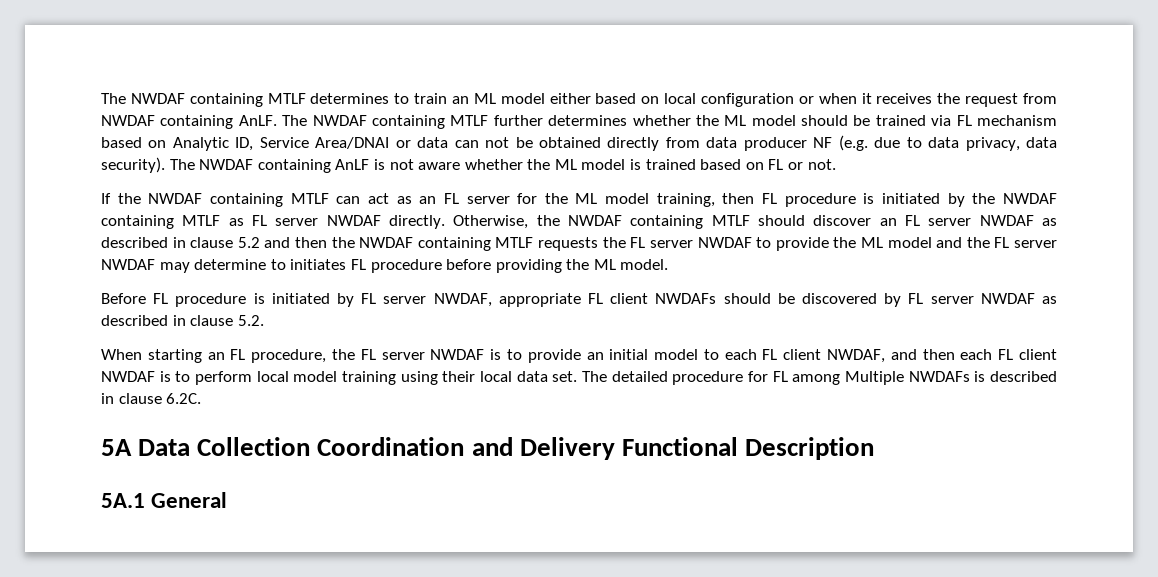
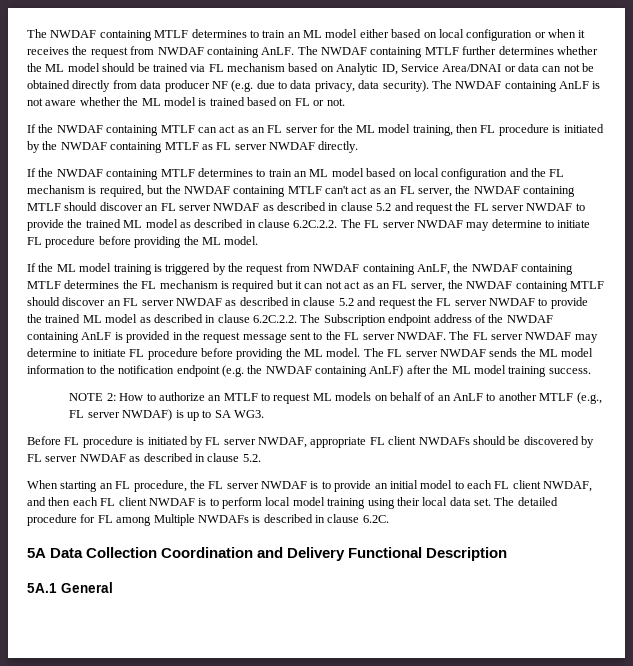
[453,215,529,229] Otherwise, -> [27,168,565,180] [27,185,452,197] // If the NWDAF containing MTLF determines to train an ML model based on local configuration and the FL mechanism is required, but the NWDAF containing MTLF can't act as an FL server,
[295,237,1057,251] [101,259,669,273] then the NWDAF containing MTLF requests the FL server NWDAF to provide the ML model and the FL server NWDAF may determine to initiates FL procedure before providing the ML model. -> [415,202,585,214] [27,219,591,231] [27,236,259,248] [27,263,573,275] [27,280,605,292] [27,297,588,309] [27,314,553,326] [27,331,598,343] [27,348,594,360] [27,365,591,377] [69,392,602,404] [69,409,265,421] request the FL server NWDAF to provide the trained ML model as described in clause 6.2C.2.2. The FL server NWDAF may determine to initiate FL procedure before providing the ML model. // If the ML model training is triggered by the request from NWDAF containing AnLF, the NWDAF containing MTLF determines the FL mechanism is required but it can not act as an FL server, the NWDAF containing MTLF should discover an FL server NWDAF as described in clause 5.2 and request the FL server NWDAF to provide the trained ML model as described in clause 6.2C.2.2. The Subscription endpoint address of the NWDAF containing AnLF is provided in the request message sent to the FL server NWDAF. The FL server NWDAF may determine to initiate FL procedure before providing the ML model. The FL server NWDAF sends the ML model information to the notification endpoint (e.g. the NWDAF containing AnLF) after the ML model training success. // NOTE 2: How to authorize an MTLF to request ML models on behalf of an AnLF to another MTLF (e.g., FL server NWDAF) is up to SA WG3.

